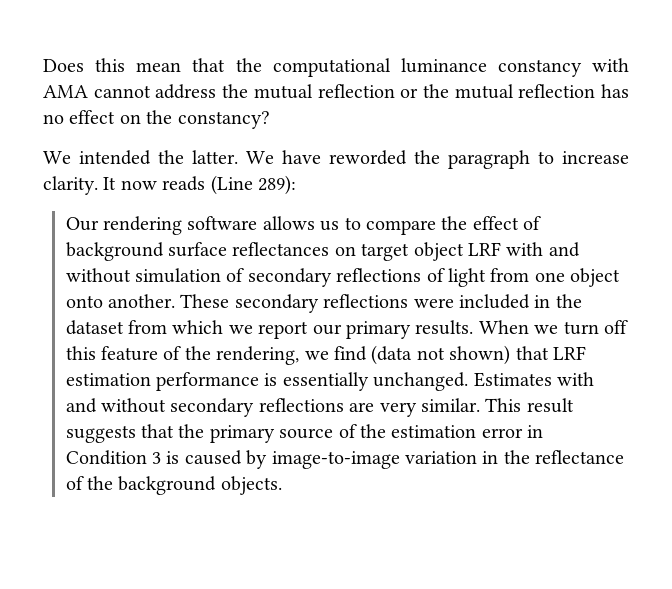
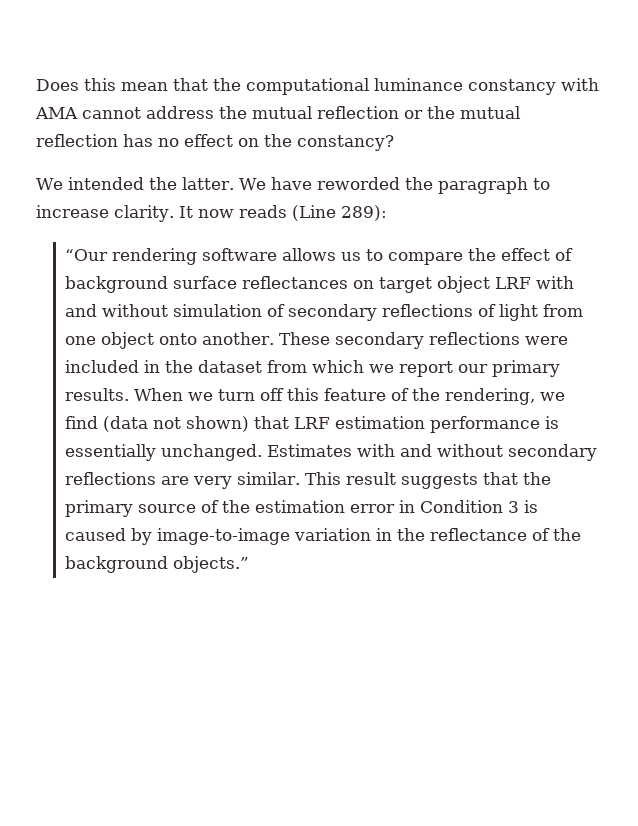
[65,217,99,231] Our -> [64,249,108,261] “Our
[220,476,282,495] objects. -> [172,556,249,573] objects.”

